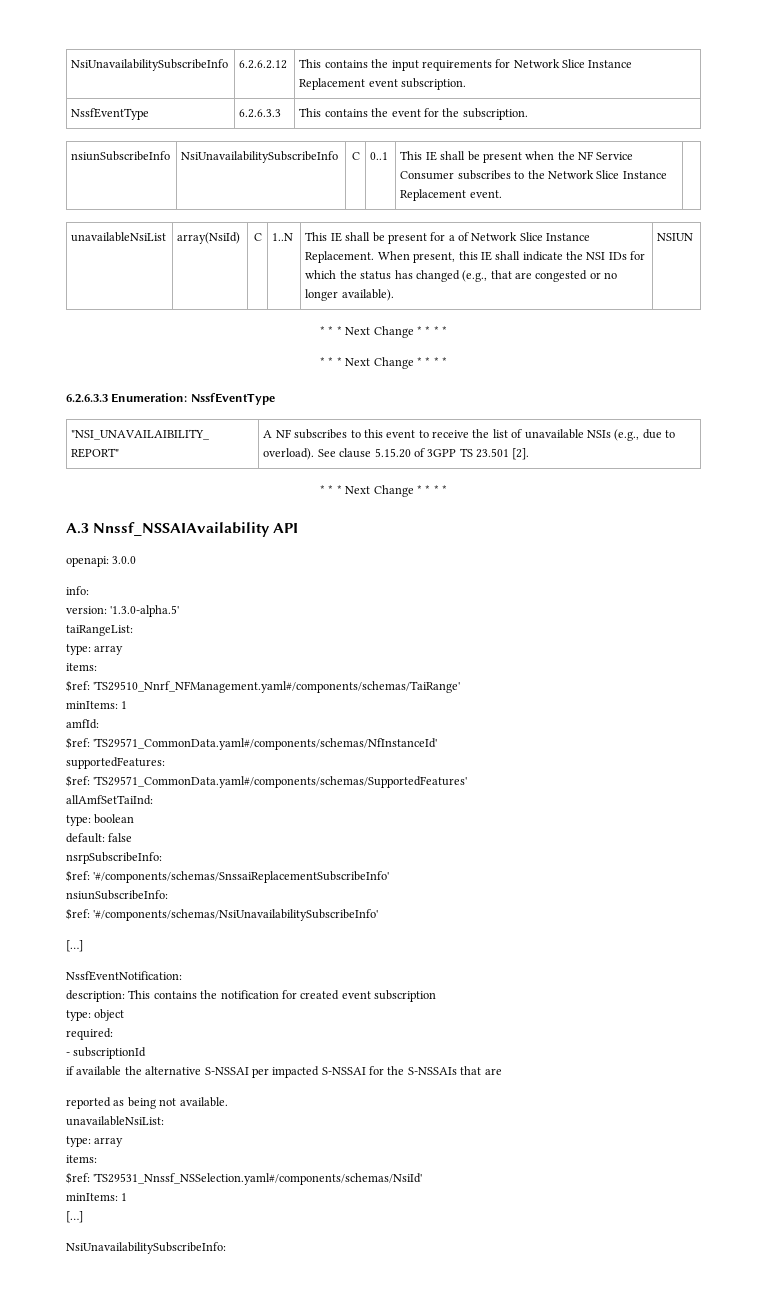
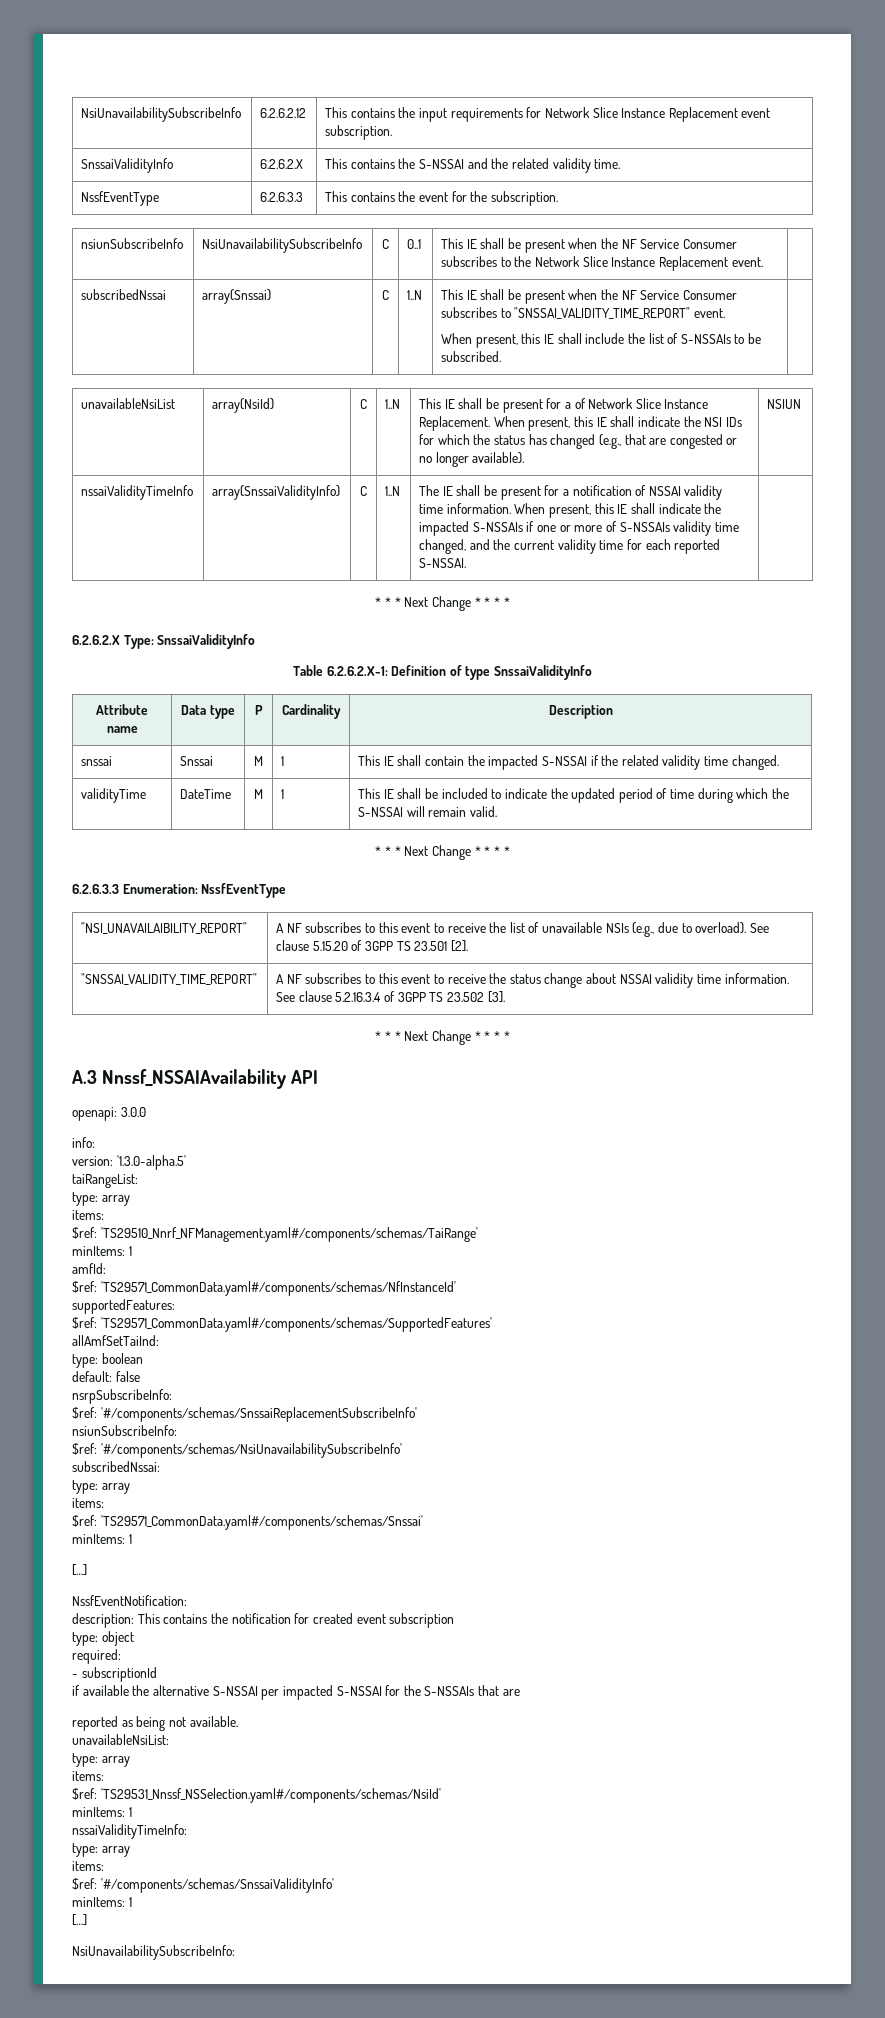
(467, 84) none -> [81,158,174,173] [260,159,304,169] [325,158,621,173] // SnssaiValidityInfo | 6.2.6.2.X | This contains the S-NSSAI and the related validity time.
(502, 194) none -> [81,289,167,300] [202,289,272,304] [382,290,389,300] [407,290,423,300] [441,289,737,304] [441,307,725,319] [441,333,762,348] [441,351,502,362] // subscribedNssai | array(Snssai) | C | 1..N | This IE shall be present when the NF Service Consumer subscribes to "SNSSAI_VALIDITY_TIME_REPORT" event. // When present, this IE shall include the list of S-NSSAIs to be subscribed. |
[320,326,447,338] // * * * Next Change * * * * -> [81,485,194,500] [212,485,341,500] [360,486,367,496] [385,486,401,496] [419,485,723,500] [419,503,722,518] [419,521,739,536] [419,539,721,554] [419,558,467,568] [375,596,510,611] [72,634,256,649] [292,665,593,680] [96,704,148,715] [106,726,138,733] [181,705,235,719] [254,705,263,715] [282,704,341,719] [548,705,613,719] [81,756,113,766] [180,756,214,766] [254,756,263,766] [281,756,285,766] [358,755,779,770] [81,788,147,803] [180,789,232,799] [254,789,263,799] [281,789,285,799] [358,788,790,803] [358,806,497,817] // nssaiValidityTimeInfo | array(SnssaiValidityInfo) | C | 1..N | The IE shall be present for a notification of NSSAI validity time information. When present, this IE shall indicate the impacted S-NSSAIs if one or more of S-NSSAIs validity time changed, and the current validity time for each reported S-NSSAI. | // * * * Next Change * * * * // 6.2.6.2.X Type: SnssaiValidityInfo // Table 6.2.6.2.X-1: Definition of type SnssaiValidityInfo // Attribute name | Data type | P | Cardinality | Description // snssai | Snssai | M | 1 | This IE shall contain the impacted S-NSSAI if the related validity time changed. // validityTime | DateTime | M | 1 | This IE shall be included to indicate the updated period of time during which the S-NSSAI will remain valid.
(530, 454) none -> [81,973,258,985] [276,973,789,988] [276,991,505,1003] // "SNSSAI_VALIDITY_TIME_REPORT" | A NF subscribes to this event to receive the status change about NSSAI validity time information. See clause 5.2.16.3.4 of 3GPP TS 23.502 [3].
(379, 915) none -> [72,1461,160,1472] [72,1480,130,1494] [72,1498,104,1508] [72,1515,423,1530] [72,1534,132,1544] // subscribedNssai: // type: array // items: // $ref: 'TS29571_CommonData.yaml#/components/schemas/Snssai' // minItems: 1
(128, 1197) none -> [72,1824,187,1839] [72,1843,130,1857] [72,1861,104,1871] [72,1878,334,1893] [72,1897,132,1907] // nssaiValidityTimeInfo: // type: array // items: // $ref: '#/components/schemas/SnssaiValidityInfo' // minItems: 1

